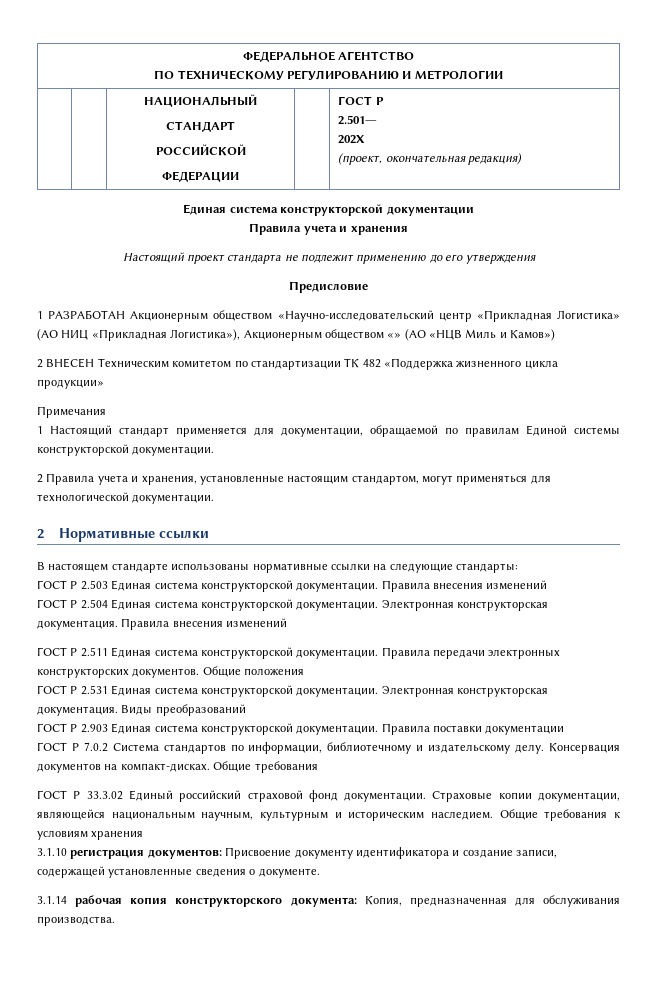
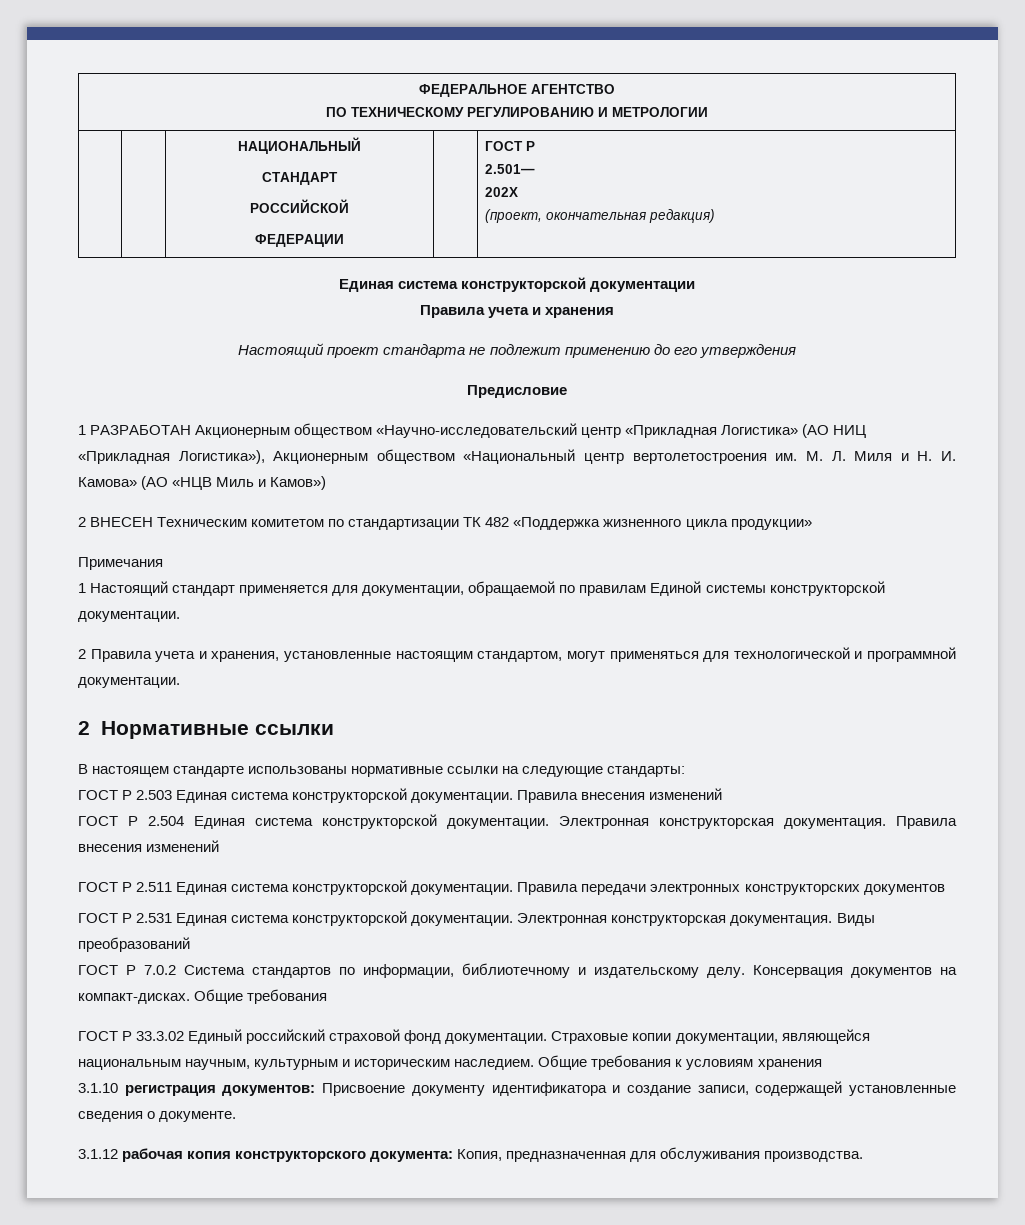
[387,332,402,338] «» -> [463,449,957,464] [78,477,137,487] «Национальный центр вертолетостроения им. М. Л. Миля и Н. И. Камова»
(129, 496) none -> [854,647,957,662] и программной
[132,666,305,678] документов. Общие положения -> [863,884,945,895] документов
[37,723,565,735] // ГОСТ Р 2.903 Единая система конструкторской документации. Правила поставки документации -> (190, 944) none
[37,896,67,904] 3.1.14 -> [78,1149,118,1159] 3.1.12

